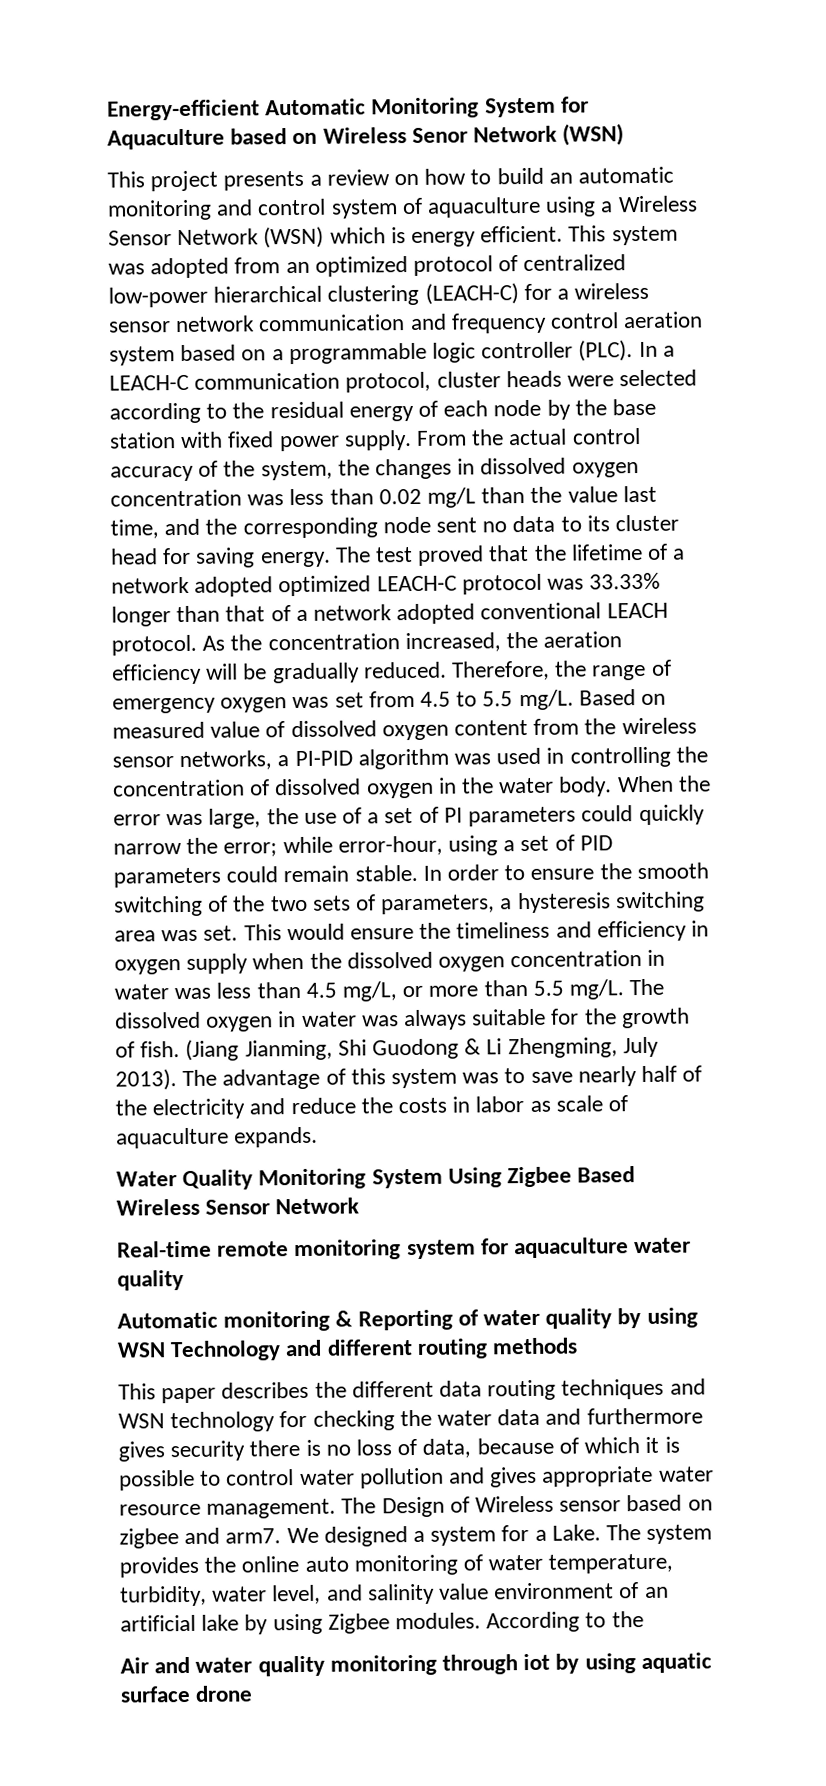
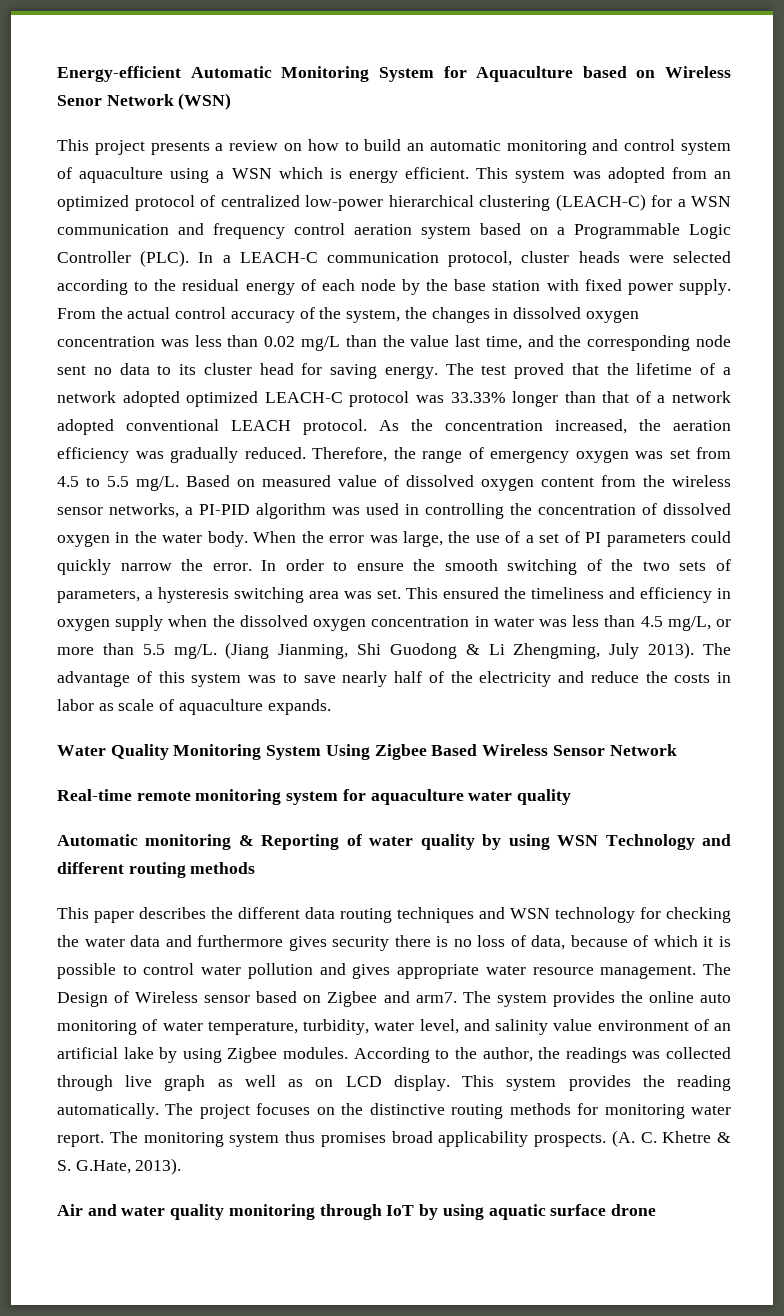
[617,195,698,213] [108,226,325,249] Wireless Sensor Network (WSN) -> [231,168,272,179] WSN
[574,282,650,300] [109,315,256,333] wireless sensor network -> [691,196,731,207] WSN
[288,341,574,365] programmable logic controller -> [574,223,731,239] [57,251,131,263] Programmable Logic Controller
[205,663,268,680] will be -> [135,451,164,459] was
[223,834,613,857] [113,864,418,888] error; while error-hour, using a set of PID parameters could remain stable. -> [212,563,252,571] error.
[286,923,415,941] would ensure -> [443,587,499,599] ensured
[629,978,665,996] [115,1007,690,1032] [115,1041,181,1058] The dissolved oxygen in water was always suitable for the growth of fish. -> (217, 651) none
[119,1528,179,1549] zigbee -> [327,991,378,1007] Zigbee
[286,1524,601,1547] We designed a system for a Lake. -> (457, 997) none
(644, 1619) none -> [482,1047,732,1063] [57,1075,731,1091] [57,1103,731,1119] [57,1130,731,1147] [57,1158,182,1175] author, the readings was collected through live graph as well as on LCD display. This system provides the reading automatically. The project focuses on the distinctive routing methods for monitoring water report. The monitoring system thus promises broad applicability prospects. (A. C. Khetre & S. G.Hate, 2013).
[523,1653,551,1671] iot -> [386,1205,415,1216] IoT

